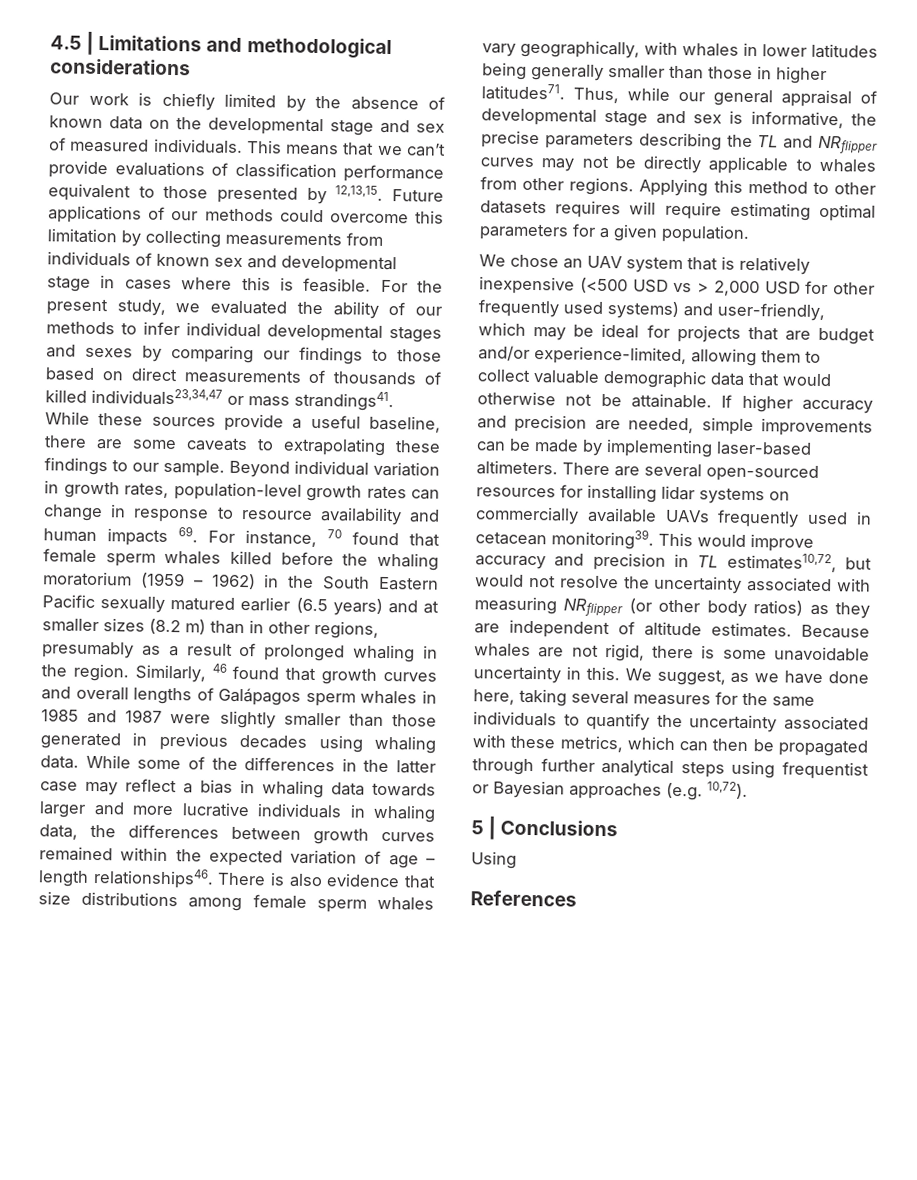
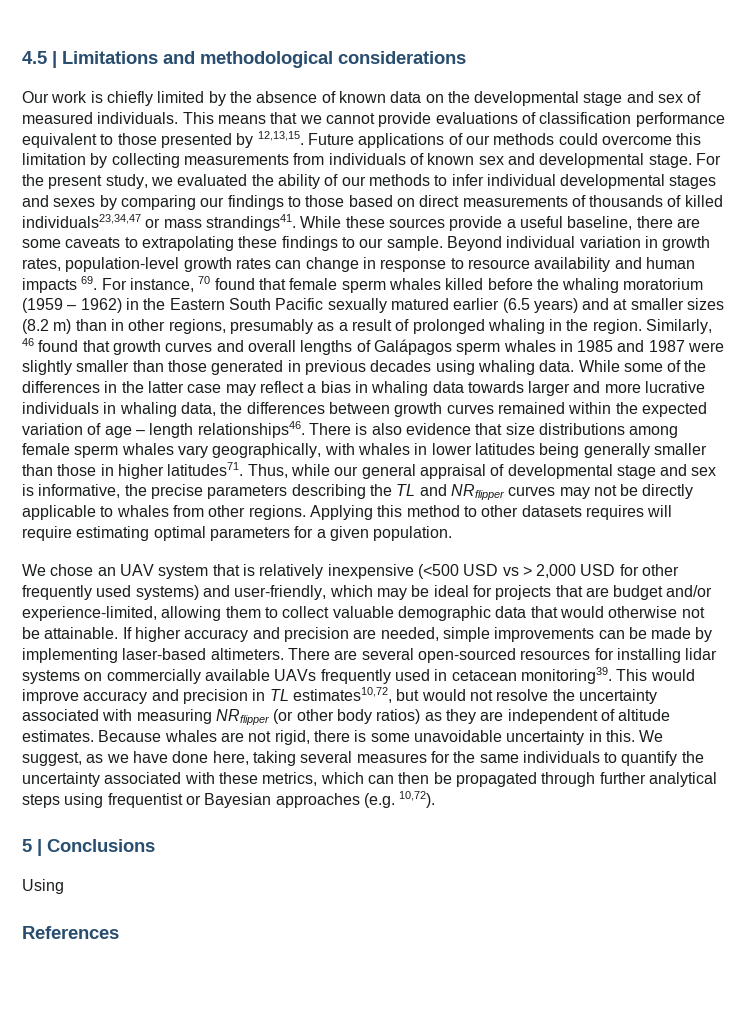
[405,143,446,157] can’t -> [325,113,375,124] cannot
[47,275,372,293] stage in cases where this is feasible. -> [648,154,692,168] stage.
[322,576,439,591] South Eastern -> [169,298,271,310] Eastern South

